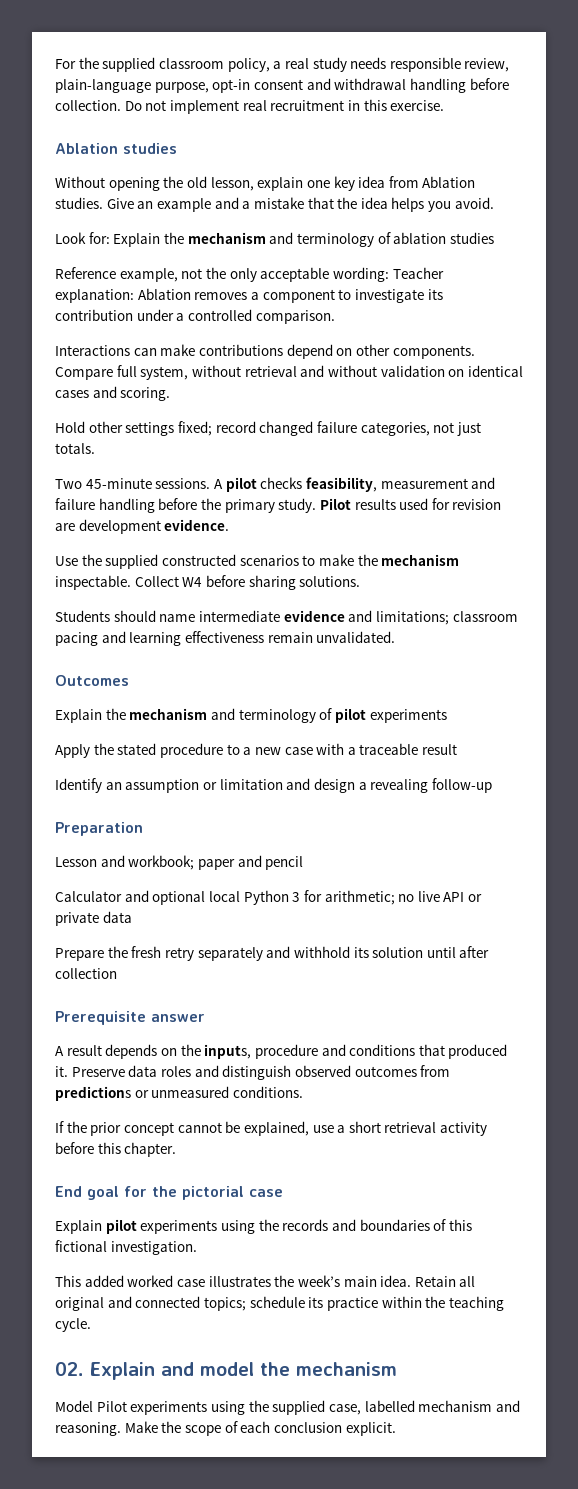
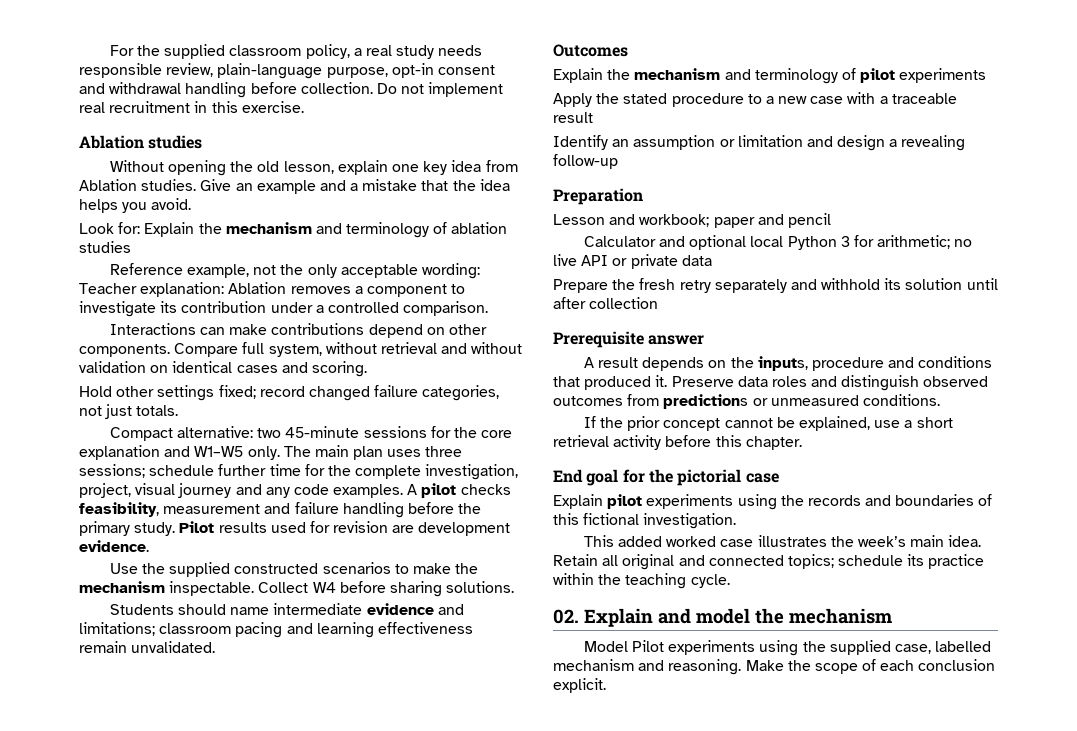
[55,478,211,489] Two 45-minute sessions. -> [109,426,513,441] [79,445,463,460] [79,464,519,480] [79,483,404,498] Compact alternative: two 45-minute sessions for the core explanation and W1–W5 only. The main plan uses three sessions; schedule further time for the complete investigation, project, visual journey and any code examples.

